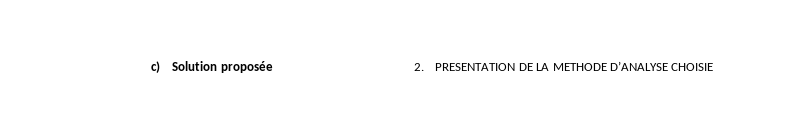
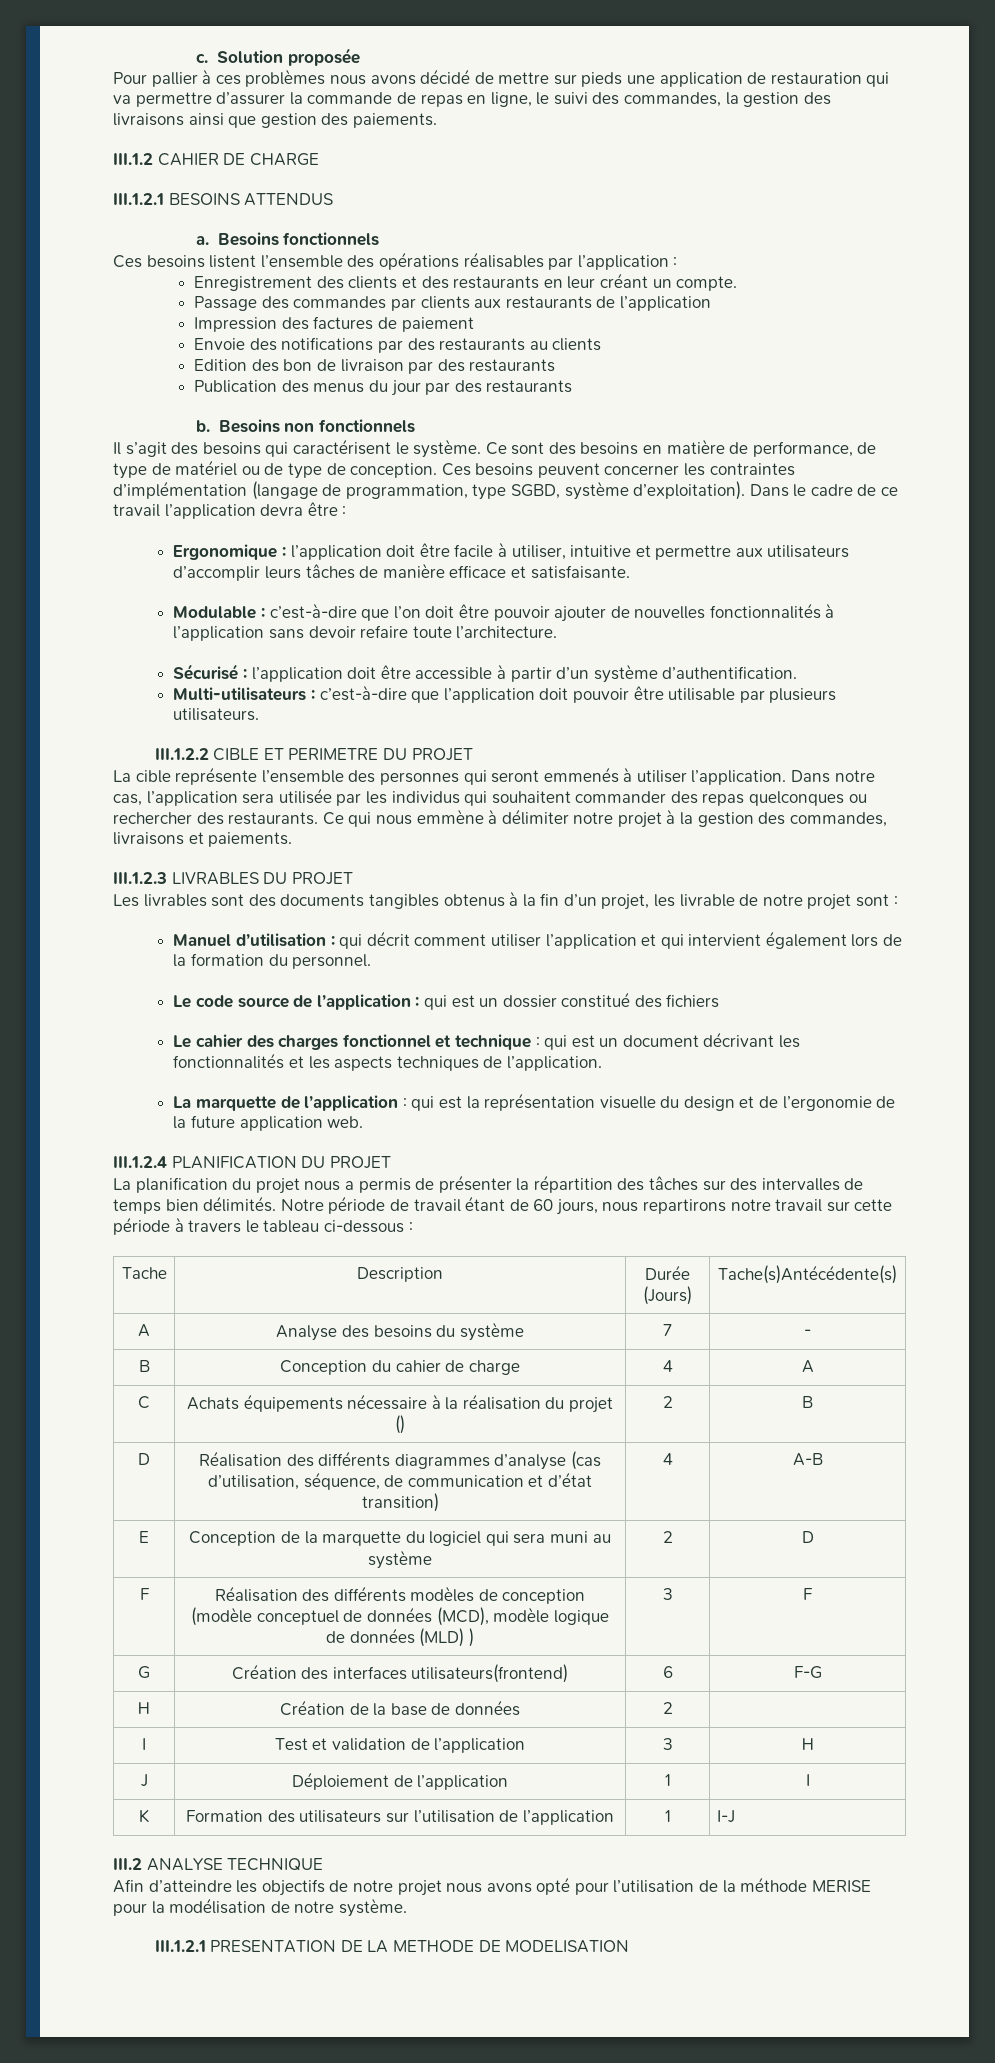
[150,61,160,73] c) -> [196,54,209,63] c.
[414,63,424,71] 2. -> [113,69,890,87] [113,92,831,107] [113,113,437,128] [113,153,319,166] [113,193,334,206] [196,232,380,246] [113,252,678,270] [194,273,738,291] [194,296,711,311] [194,316,474,332] [194,337,602,353] [194,359,556,374] [194,380,573,396] [196,419,416,433] [113,439,877,458] [113,460,795,479] [113,481,899,500] [113,502,347,519] [173,542,850,560] [173,563,630,581] [173,603,835,622] [173,625,558,641] [173,664,798,683] [173,685,837,703] [173,708,260,721] [154,748,473,761] [113,767,875,785] [113,788,867,806] [113,809,887,828] [113,832,293,847] [113,872,353,885] [113,891,898,910] [173,931,903,949] [173,953,372,969] [173,992,720,1010] [173,1032,801,1050] [173,1053,602,1071] [173,1093,896,1111] [173,1115,364,1131] [113,1156,391,1169] [113,1175,864,1194] [113,1196,893,1215] [113,1217,413,1235] [121,1267,167,1279] [357,1267,443,1282] [645,1265,690,1280] [643,1286,692,1305] [718,1265,897,1284] [138,1324,150,1337] [276,1322,524,1341] [663,1324,672,1336] [804,1329,811,1336] [138,1360,150,1372] [280,1360,520,1375] [662,1360,673,1372] [801,1360,814,1373] [138,1396,150,1409] [186,1394,614,1413] [394,1415,405,1434] [662,1396,673,1408] [802,1396,813,1408] [138,1453,150,1465] [199,1451,601,1470] [208,1472,592,1490] [361,1493,439,1512] [662,1453,673,1465] [792,1453,823,1466] [139,1531,149,1543] [189,1531,611,1546] [368,1550,432,1569] [662,1531,673,1543] [801,1531,814,1543] [139,1588,149,1600] [214,1586,586,1604] [191,1607,609,1626] [326,1628,474,1647] [662,1588,673,1600] [803,1588,812,1600] [138,1666,150,1679] [231,1664,569,1683] [662,1666,673,1678] [793,1666,822,1679] [138,1702,150,1714] [280,1700,520,1716] [662,1702,673,1714] [142,1738,146,1750] [274,1738,526,1753] [662,1738,673,1750] [801,1738,814,1750] [140,1774,148,1787] [291,1772,509,1790] [664,1774,671,1786] [805,1774,810,1786] [139,1809,149,1823] [186,1810,614,1825] [664,1810,671,1822] [716,1810,735,1823] [113,1858,324,1871] [113,1877,871,1896] [113,1898,407,1917] [154,1940,206,1952] Pour pallier à ces problèmes nous avons décidé de mettre sur pieds une application de restauration qui va permettre d’assurer la commande de repas en ligne, le suivi des commandes, la gestion des livraisons ainsi que gestion des paiements. // III.1.2 CAHIER DE CHARGE // III.1.2.1 BESOINS ATTENDUS // a. Besoins fonctionnels // Ces besoins listent l’ensemble des opérations réalisables par l’application : // Enregistrement des clients et des restaurants en leur créant un compte. // Passage des commandes par clients aux restaurants de l’application // Impression des factures de paiement // Envoie des notifications par des restaurants au clients // Edition des bon de livraison par des restaurants // Publication des menus du jour par des restaurants // b. Besoins non fonctionnels // Il s’agit des besoins qui caractérisent le système. Ce sont des besoins en matière de performance, de type de matériel ou de type de conception. Ces besoins peuvent concerner les contraintes d’implémentation (langage de programmation, type SGBD, système d’exploitation). Dans le cadre de ce travail l’application devra être : // Ergonomique : l’application doit être facile à utiliser, intuitive et permettre aux utilisateurs d’accomplir leurs tâches de manière efficace et satisfaisante. // Modulable : c’est-à-dire que l’on doit être pouvoir ajouter de nouvelles fonctionnalités à l’application sans devoir refaire toute l’architecture. // Sécurisé : l’application doit être accessible à partir d’un système d’authentification. // Multi-utilisateurs : c’est-à-dire que l’application doit pouvoir être utilisable par plusieurs utilisateurs. // III.1.2.2 CIBLE ET PERIMETRE DU PROJET // La cible représente l’ensemble des personnes qui seront emmenés à utiliser l’application. Dans notre cas, l’application sera utilisée par les individus qui souhaitent commander des repas quelconques ou rechercher des restaurants. Ce qui nous emmène à délimiter notre projet à la gestion des commandes, livraisons et paiements. // III.1.2.3 LIVRABLES DU PROJET // Les livrables sont des documents tangibles obtenus à la fin d’un projet, les livrable de notre projet sont : // Manuel d’utilisation : qui décrit comment utiliser l’application et qui intervient également lors de la formation du personnel. // Le code source de l’application : qui est un dossier constitué des fichiers // Le cahier des charges fonctionnel et technique : qui est un document décrivant les fonctionnalités et les aspects techniques de l’application. // La marquette de l’application : qui est la représentation visuelle du design et de l’ergonomie de la future application web. // III.1.2.4 PLANIFICATION DU PROJET // La planification du projet nous a permis de présenter la répartition des tâches sur des intervalles de temps bien délimités. Notre période de travail étant de 60 jours, nous repartirons notre travail sur cette période à travers le tableau ci-dessous : // Tache | Description | Durée (Jours) | Tache(s)Antécédente(s) // A | Analyse des besoins du système | 7 | - // B | Conception du cahier de charge | 4 | A // C | Achats équipements nécessaire à la réalisation du projet () | 2 | B // D | Réalisation des différents diagrammes d’analyse (cas d’utilisation, séquence, de communication et d’état transition) | 4 | A-B // E | Conception de la marquette du logiciel qui sera muni au système | 2 | D // F | Réalisation des différents modèles de conception (modèle conceptuel de données (MCD), modèle logique de données (MLD) ) | 3 | F // G | Création des interfaces utilisateurs(frontend) | 6 | F-G // H | Création de la base de données | 2 | // I | Test et validation de l’application | 3 | H // J | Déploiement de l’application | 1 | I // K | Formation des utilisateurs sur l’utilisation de l’application | 1 | I-J // III.2 ANALYSE TECHNIQUE // Afin d’atteindre les objectifs de notre projet nous avons opté pour l’utilisation de la méthode MERISE pour la modélisation de notre système. // III.1.2.1
[609,61,714,71] D’ANALYSE CHOISIE -> [478,1940,630,1953] DE MODELISATION

